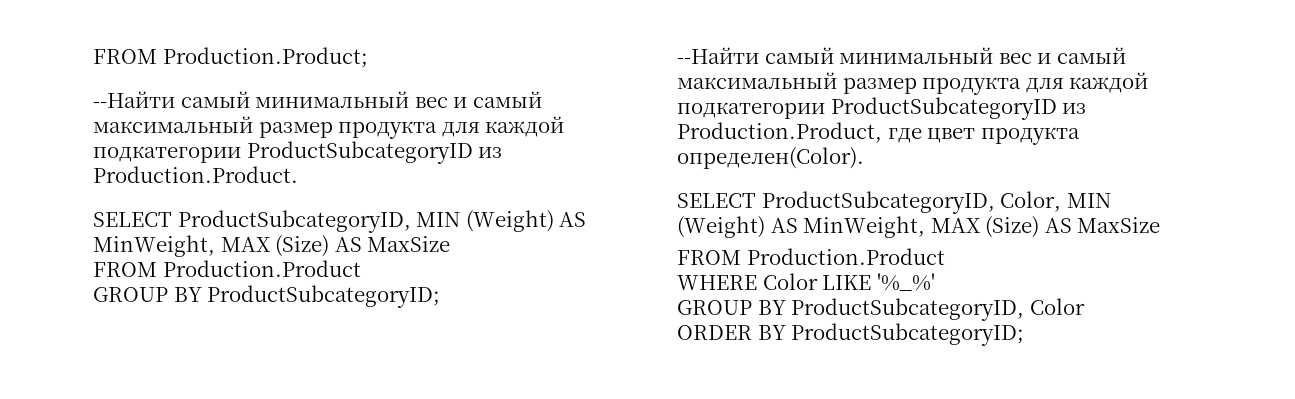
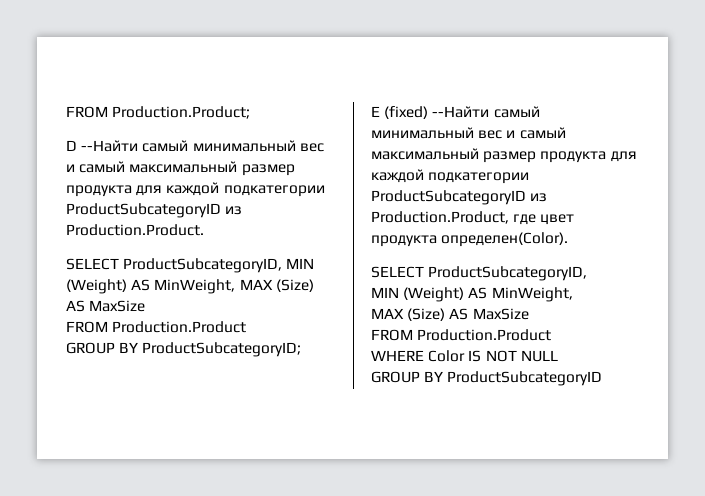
(368, 57) none -> [66,140,77,151] D
(441, 296) none -> [371,106,429,119] E (fixed)
[1000,191,1111,212] [677,216,926,238] Color, MIN (Weight) AS MinWeight, -> [371,287,573,302] // MIN (Weight) AS MinWeight, //
[822,273,935,291] [677,298,1085,321] [677,323,1025,346] LIKE '%_%' // GROUP BY ProductSubcategoryID, Color // ORDER BY ProductSubcategoryID; -> [468,350,558,362] [371,371,603,386] IS NOT NULL // GROUP BY ProductSubcategoryID

